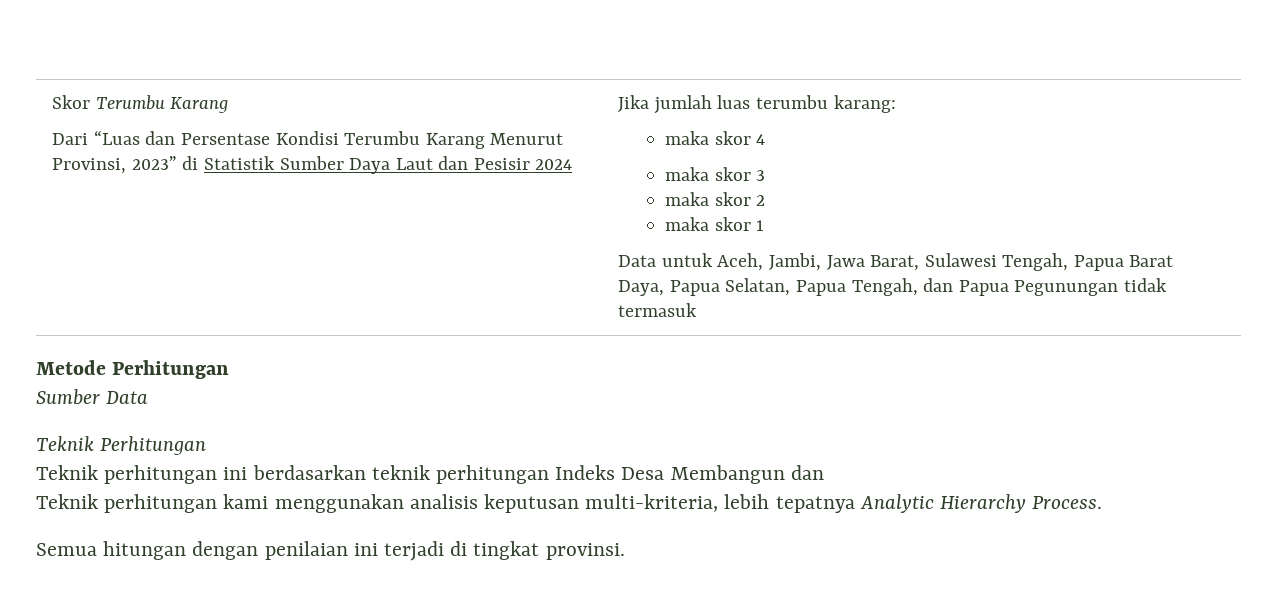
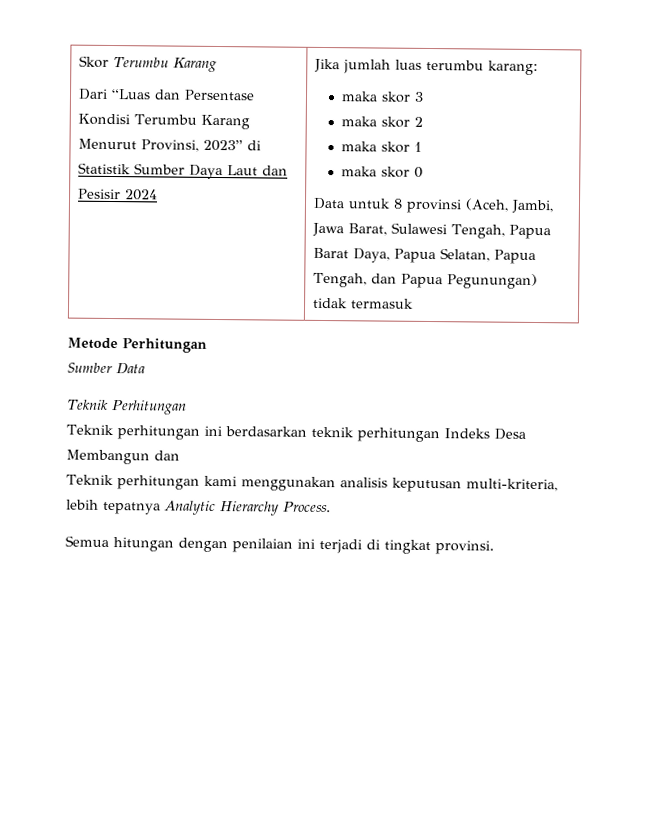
[665,131,766,145] // maka skor 4 -> (538, 68) none
(765, 225) none -> [340,166,423,178] // maka skor 0
[717,253,764,271] Aceh, -> [392,198,509,214] 8 provinsi (Aceh,
[1014,280,1119,296] Pegunungan -> [446,273,538,290] Pegunungan)

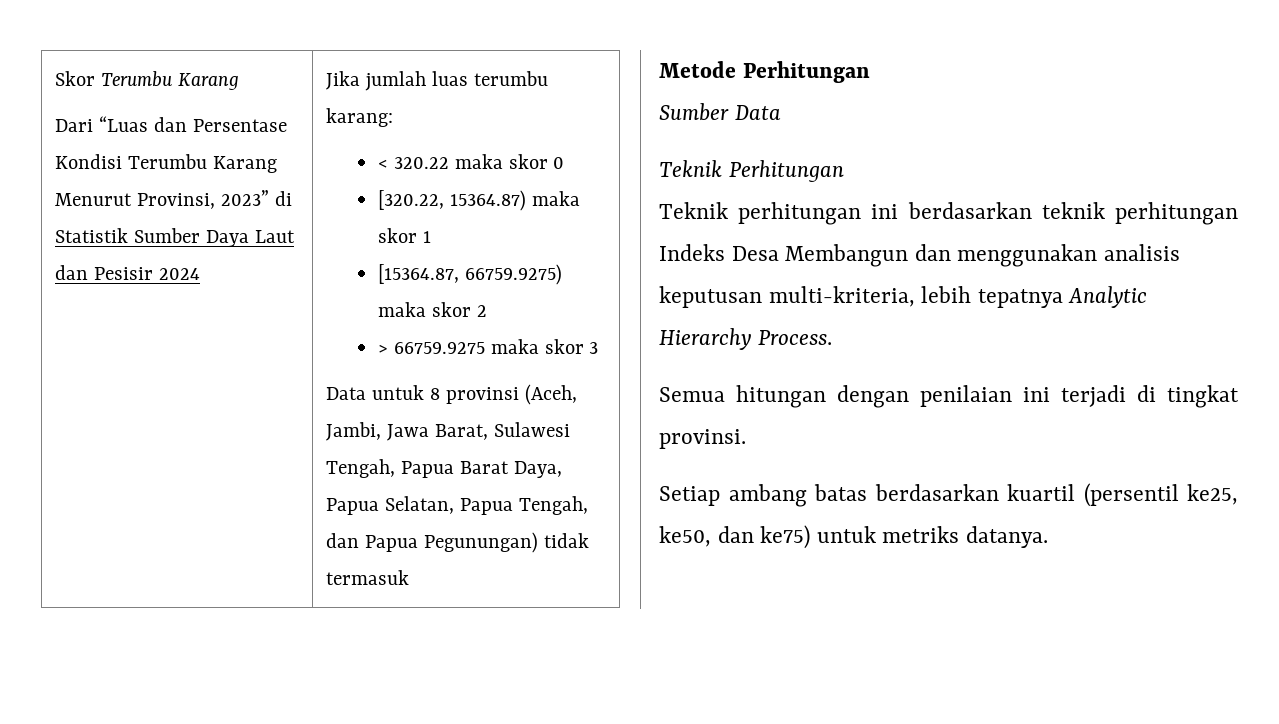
[340,91,424,103] [340,116,423,128] [340,141,422,153] [340,166,423,178] maka skor 3 // maka skor 2 // maka skor 1 // maka skor 0 -> [377,154,565,169] [377,190,580,211] [377,228,431,243] [377,264,562,285] [377,302,487,317] [377,339,599,354] < 320.22 maka skor 0 // [320.22, 15364.87) maka skor 1 // [15364.87, 66759.9275) maka skor 2 // > 66759.9275 maka skor 3
[66,474,237,490] // Teknik perhitungan kami -> (951, 252) none
(494, 547) none -> [659,483,1238,507] [659,525,1049,549] // Setiap ambang batas berdasarkan kuartil (persentil ke25, ke50, dan ke75) untuk metriks datanya.

